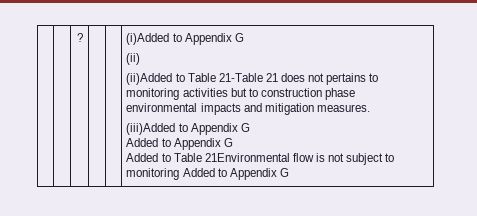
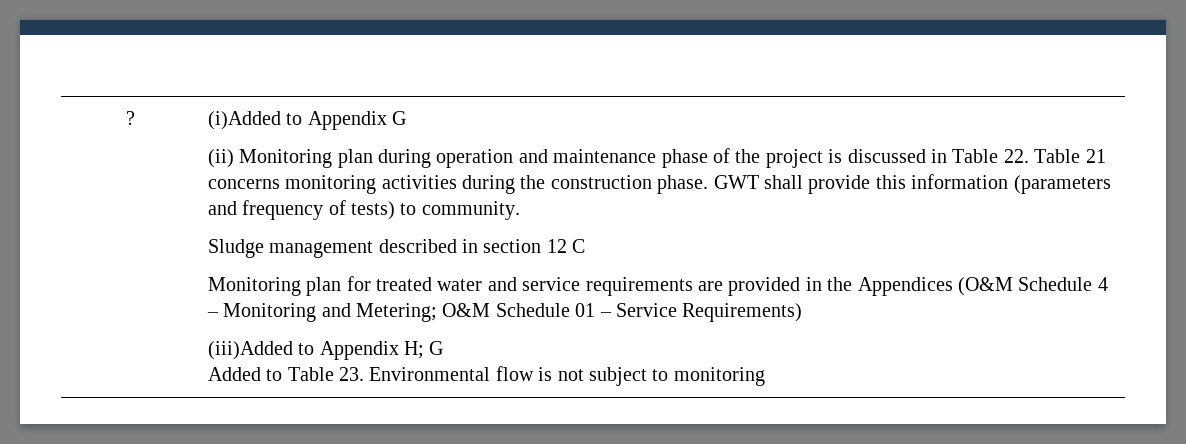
[126,73,379,85] [126,88,356,100] [126,103,370,115] // (ii)Added to Table 21-Table 21 does not pertains to monitoring activities but to construction phase environmental impacts and mitigation measures. -> [239,148,1106,168] [207,174,1111,194] [207,200,520,220] [207,239,586,258] [207,276,1108,296] [206,303,803,322] Monitoring plan during operation and maintenance phase of the project is discussed in Table 22. Table 21 concerns monitoring activities during the construction phase. GWT shall provide this information (parameters and frequency of tests) to community. // Sludge management described in section 12 C // Monitoring plan for treated water and service requirements are provided in the Appendices (O&M Schedule 4 – Monitoring and Metering; O&M Schedule 01 – Service Requirements)
[240,123,250,132] [126,138,221,150] G // Added to Appendix -> [404,341,425,359] H;
[204,153,290,162] 21Environmental -> [339,367,491,381] 23. Environmental
[182,168,289,180] Added to Appendix G -> (765, 376) none

